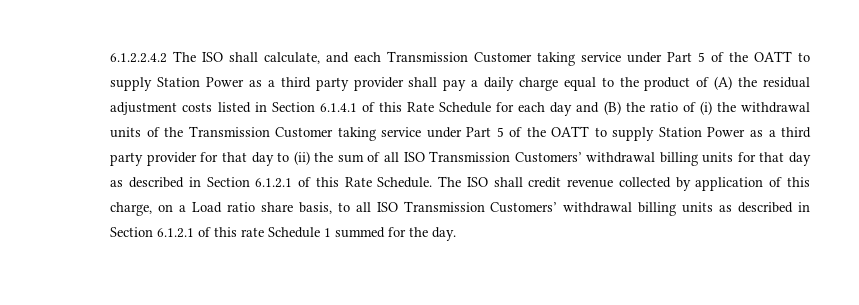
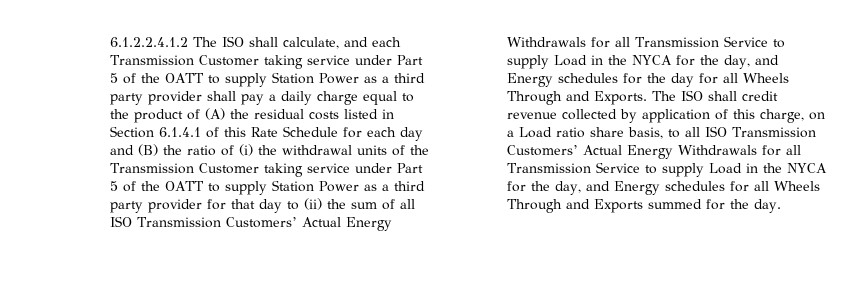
[110,53,168,63] 6.1.2.2.4.2 -> [109,37,188,47] 6.1.2.2.4.1.2
[110,102,178,115] adjustment -> (304, 114) none
[586,152,811,166] [110,177,433,188] withdrawal billing units for that day as described in Section 6.1.2.1 of this Rate Schedule. -> [301,217,392,231] [506,36,785,48] [506,55,779,69] [506,73,789,87] [506,91,647,105] Actual Energy Withdrawals for all Transmission Service to supply Load in the NYCA for the day, and Energy schedules for the day for all Wheels Through and Exports.
[563,202,810,216] [110,227,332,238] withdrawal billing units as described in Section 6.1.2.1 of this rate Schedule 1 -> [582,145,801,159] [506,162,827,177] [506,181,820,195] [506,199,643,213] Actual Energy Withdrawals for all Transmission Service to supply Load in the NYCA for the day, and Energy schedules for all Wheels Through and Exports

